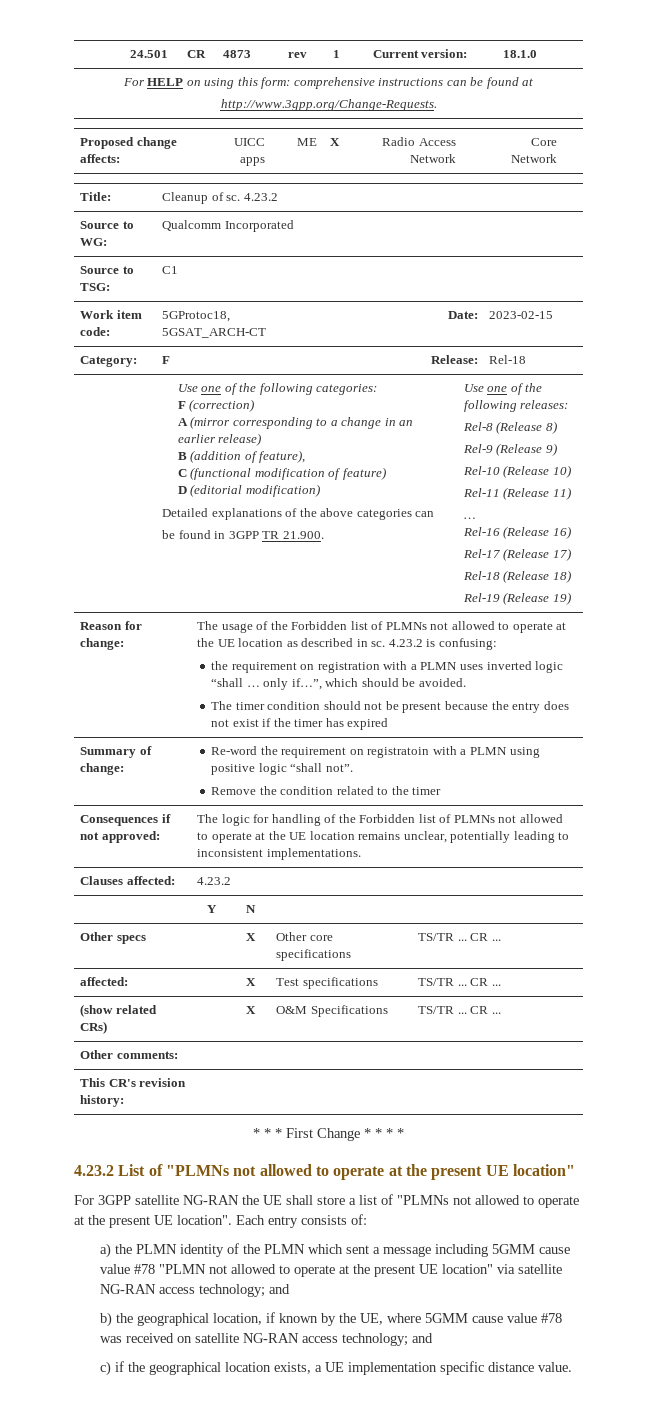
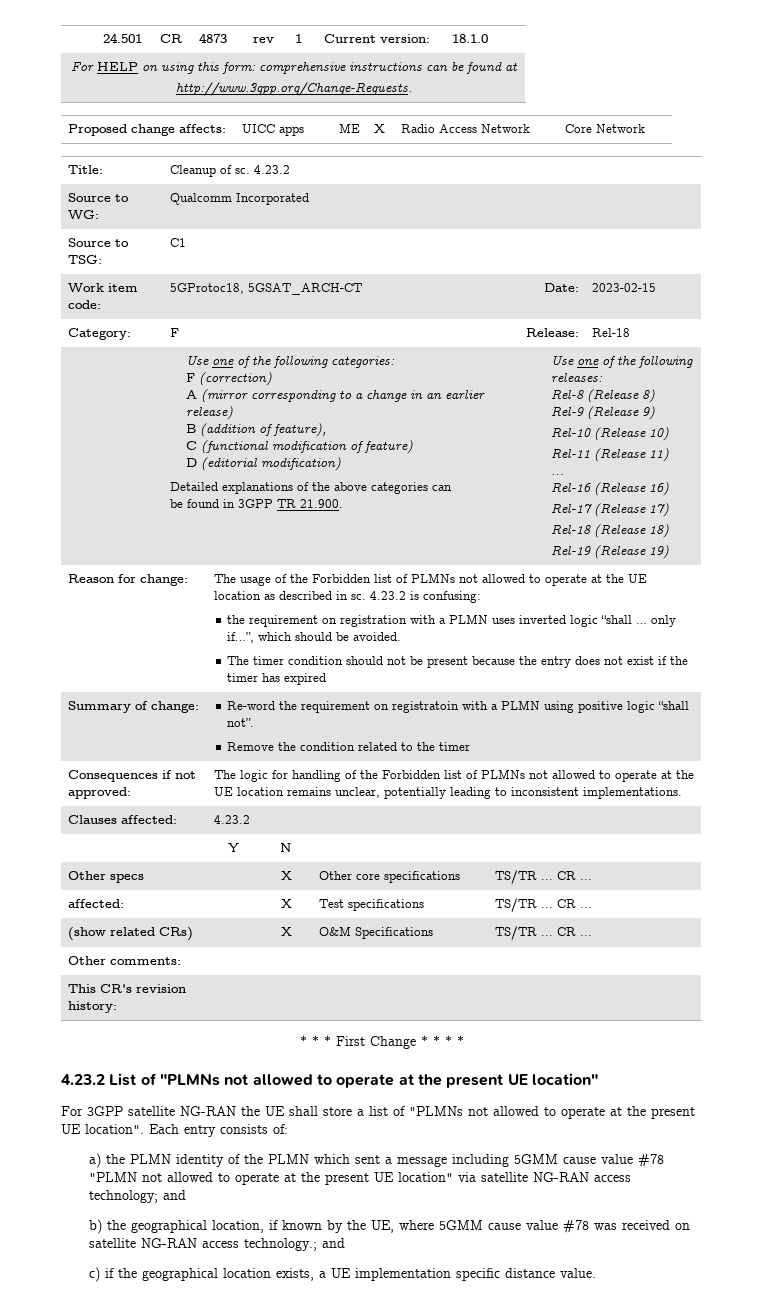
[341,1333,408,1346] technology; -> [243,1238,317,1251] technology.;

